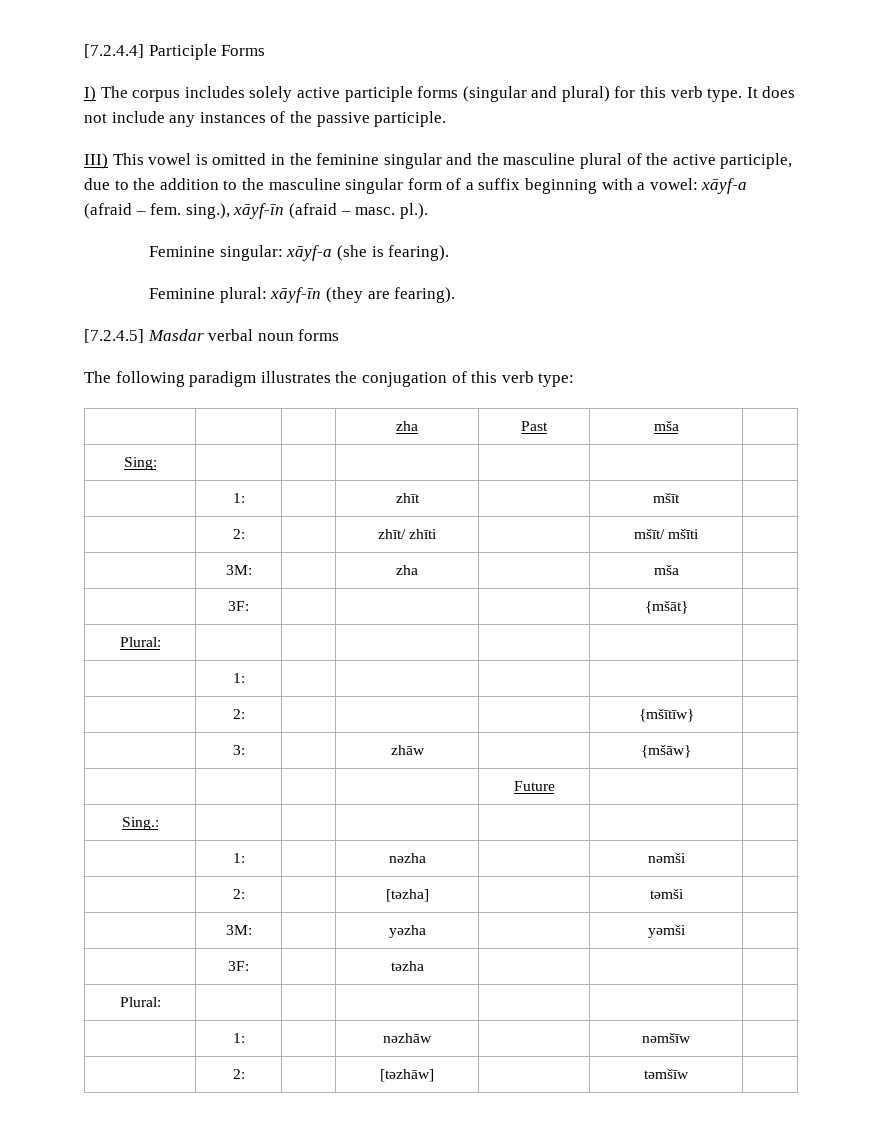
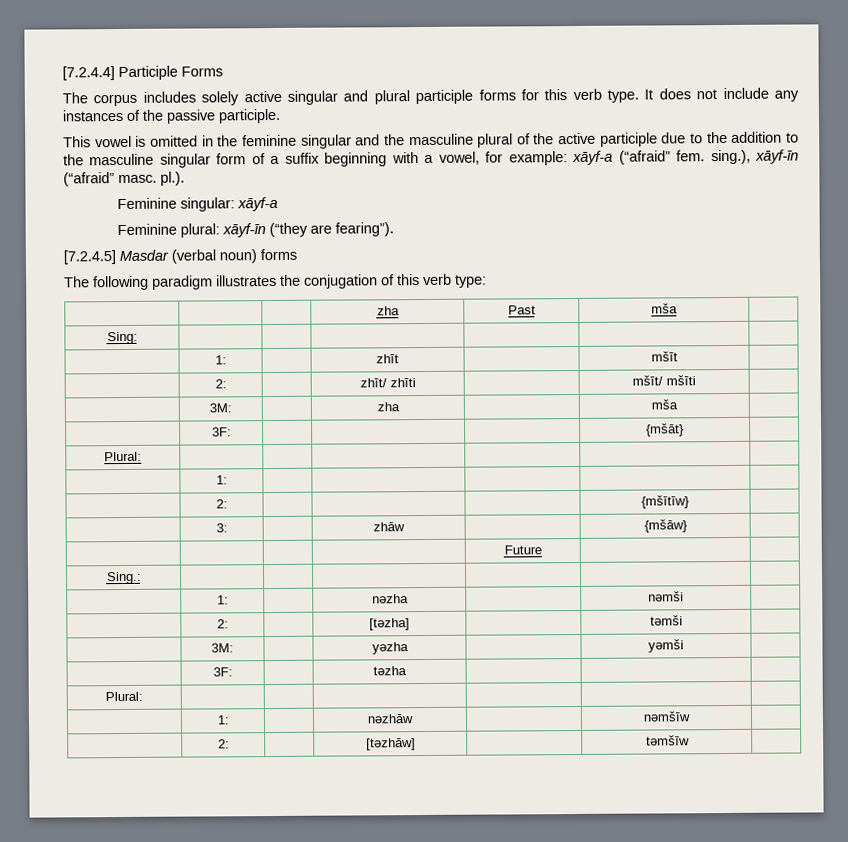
[84,86,96,102] I) -> (223, 71) none
[344,86,610,102] participle forms (singular and plural) -> [286,89,516,105] singular and plural participle forms
[84,153,108,169] III) -> (281, 116) none
[720,153,793,169] participle, -> [599,132,658,147] participle
[649,178,748,194] [84,203,146,219] vowel: xāyf-a (afraid – -> [438,150,671,166] vowel, for example: xāyf-a (“afraid”
[288,203,351,219] (afraid – -> [63,172,115,187] (“afraid”
[336,245,450,261] (she is fearing). -> (279, 204) none
[325,287,456,303] (they are fearing). -> [269,222,395,238] (“they are fearing”).
[208,329,294,341] verbal noun -> [171,249,257,264] (verbal noun)

